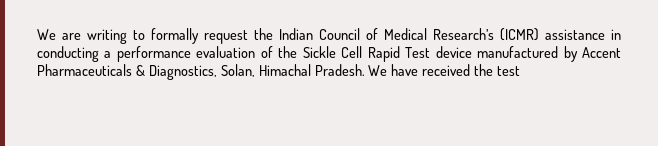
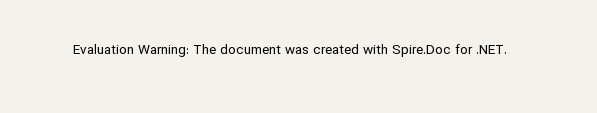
[37,28,621,44] [37,46,621,62] [37,64,521,80] We are writing to formally request the Indian Council of Medical Research’s (ICMR) assistance in conducting a performance evaluation of the Sickle Cell Rapid Test device manufactured by Accent Pharmaceuticals & Diagnostics, Solan, Himachal Pradesh. We have received the test -> [73,44,507,57] Evaluation Warning: The document was created with Spire.Doc for .NET.

